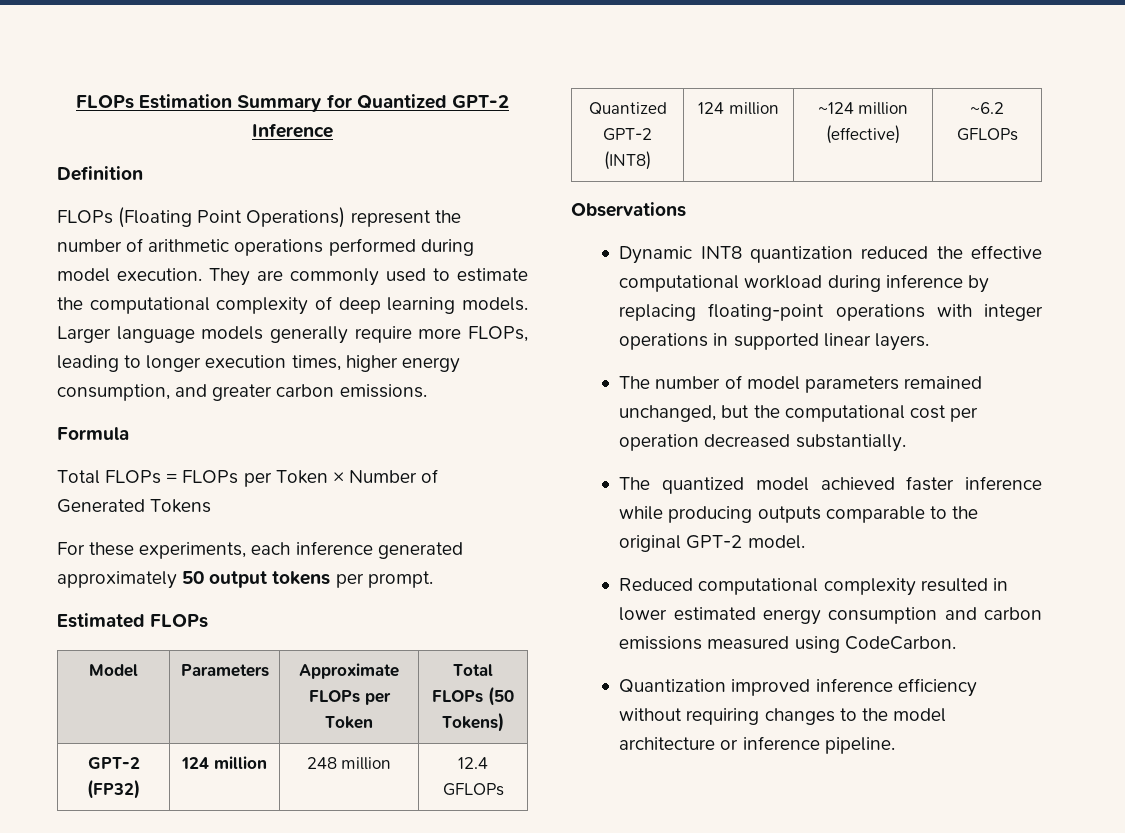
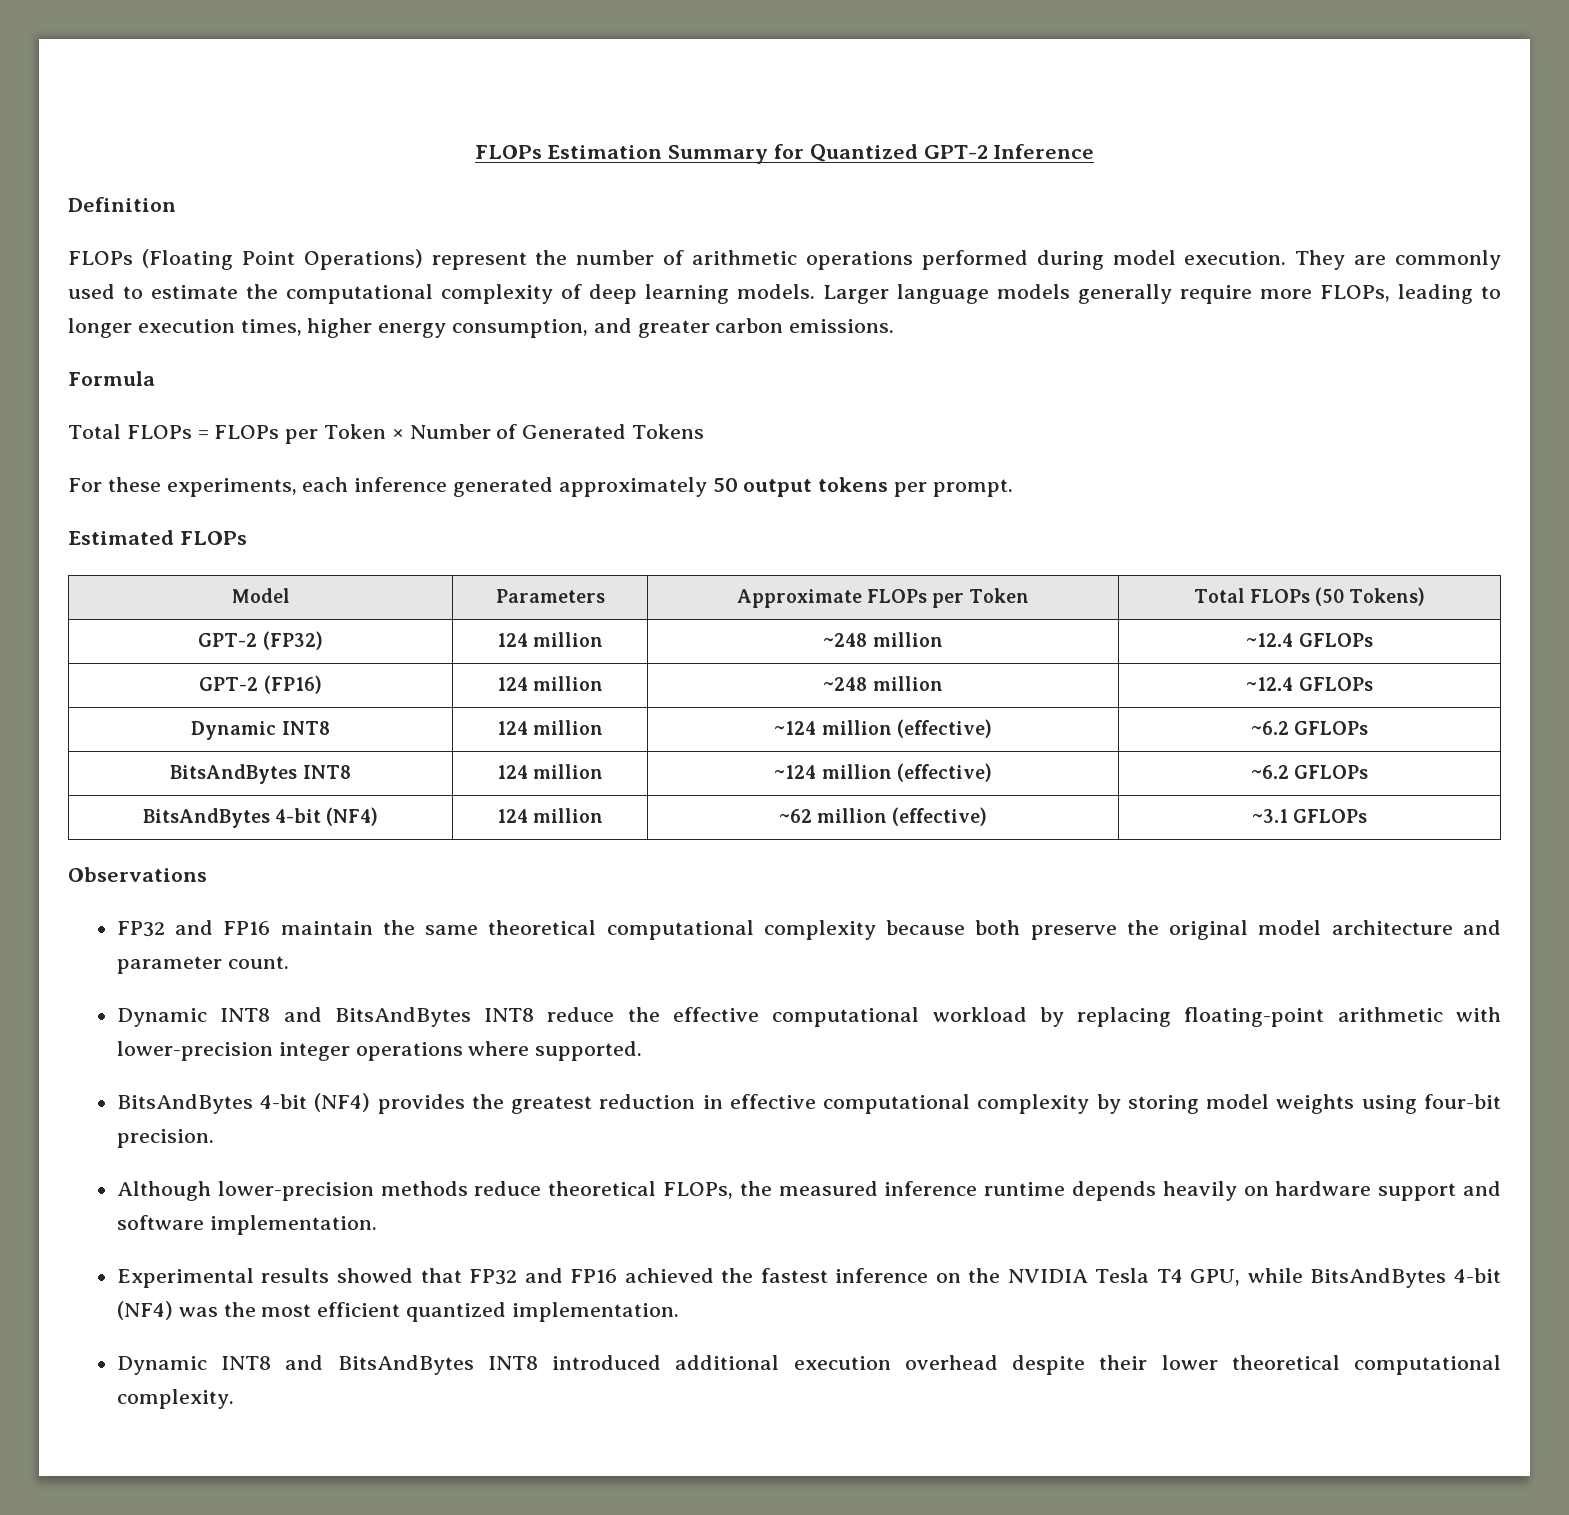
[306,757,392,770] [458,757,488,769] [442,783,504,796] [588,102,667,115] [603,128,652,141] [604,151,651,170] [698,102,779,115] [817,102,909,115] [826,125,900,144] [970,102,1004,114] [956,128,1018,141] [571,202,686,217] [619,246,929,264] 248 million | 12.4 GFLOPs // Quantized GPT-2 (INT8) | 124 million | ~124 million (effective) | ~6.2 GFLOPs // Observations // Dynamic INT8 quantization reduced -> [823,632,943,647] [1246,633,1373,647] [199,675,322,694] [496,676,604,691] [823,676,943,691] [1246,677,1373,691] [191,721,330,740] [496,720,604,735] [774,719,992,738] [1250,721,1369,735] [170,764,351,784] [496,764,604,779] [774,763,992,782] [1250,765,1369,779] [142,807,379,828] [496,808,604,823] [778,807,988,826] [1251,809,1368,823] [68,867,207,882] [116,920,1501,940] [116,956,289,974] [116,1007,615,1027] ~248 million | ~12.4 GFLOPs // GPT-2 (FP16) | 124 million | ~248 million | ~12.4 GFLOPs // Dynamic INT8 | 124 million | ~124 million (effective) | ~6.2 GFLOPs // BitsAndBytes INT8 | 124 million | ~124 million (effective) | ~6.2 GFLOPs // BitsAndBytes 4-bit (NF4) | 124 million | ~62 million (effective) | ~3.1 GFLOPs // Observations // FP32 and FP16 maintain the same theoretical computational complexity because both preserve the original model architecture and parameter count. // Dynamic INT8 and BitsAndBytes INT8 reduce
[827,274,963,292] during inference -> (1027, 1014) none
[835,304,1043,321] [619,333,929,351] [619,375,982,393] [619,405,978,422] [619,434,906,452] [619,476,1042,494] [619,506,978,523] [619,535,805,552] [619,578,1008,596] [619,607,1042,625] [619,636,956,653] [619,678,977,697] [619,708,946,725] [619,736,895,754] operations with integer operations in supported linear layers. // The number of model parameters remained unchanged, but the computational cost per operation decreased substantially. // The quantized model achieved faster inference while producing outputs comparable to the original GPT-2 model. // Reduced computational complexity resulted in lower estimated energy consumption and carbon emissions measured using CodeCarbon. // Quantization improved inference efficiency without requiring changes to the model architecture or inference pipeline. -> [1337,1007,1502,1022] [116,1041,643,1061] [116,1093,1501,1114] [116,1129,214,1148] [116,1181,1502,1201] [116,1215,377,1235] [116,1268,1501,1288] [116,1301,679,1322] [116,1355,1501,1375] [116,1389,234,1409] arithmetic with lower-precision integer operations where supported. // BitsAndBytes 4-bit (NF4) provides the greatest reduction in effective computational complexity by storing model weights using four-bit precision. // Although lower-precision methods reduce theoretical FLOPs, the measured inference runtime depends heavily on hardware support and software implementation. // Experimental results showed that FP32 and FP16 achieved the fastest inference on the NVIDIA Tesla T4 GPU, while BitsAndBytes 4-bit (NF4) was the most efficient quantized implementation. // Dynamic INT8 and BitsAndBytes INT8 introduced additional execution overhead despite their lower theoretical computational complexity.

